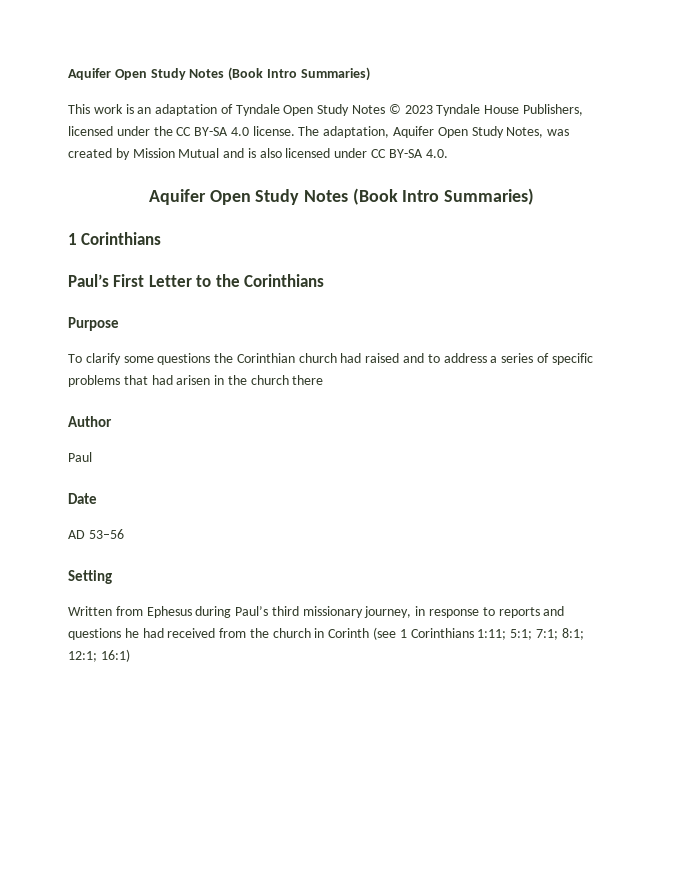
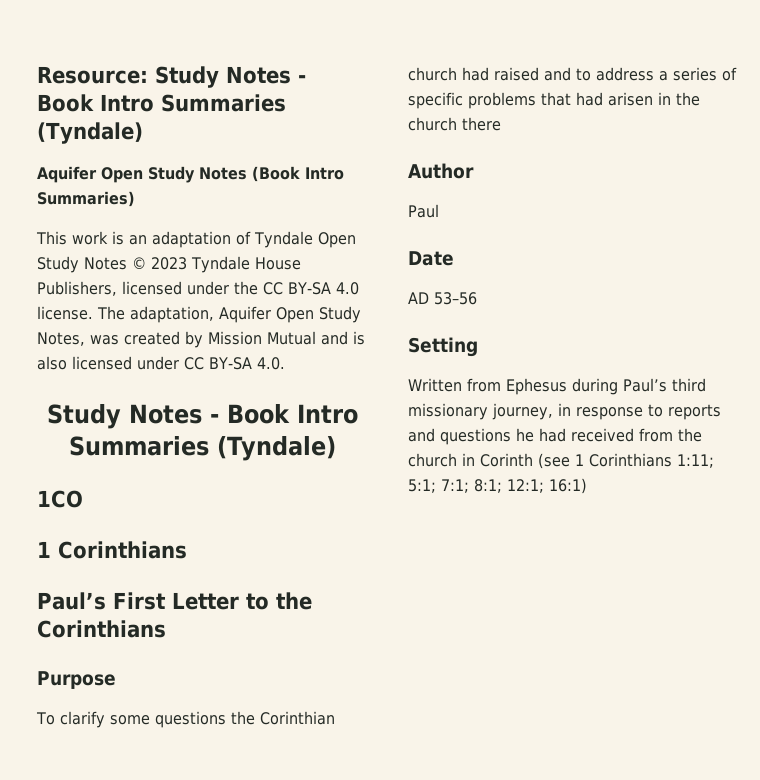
(68, 74) none -> [37,66,306,88] [37,94,286,112] [37,122,143,144] Resource: Study Notes - Book Intro Summaries (Tyndale) //
[148,188,535,205] Aquifer Open Study Notes (Book Intro Summaries) -> [47,404,358,429] [68,436,337,461] [37,490,83,508] Study Notes - Book Intro Summaries (Tyndale) // 1CO

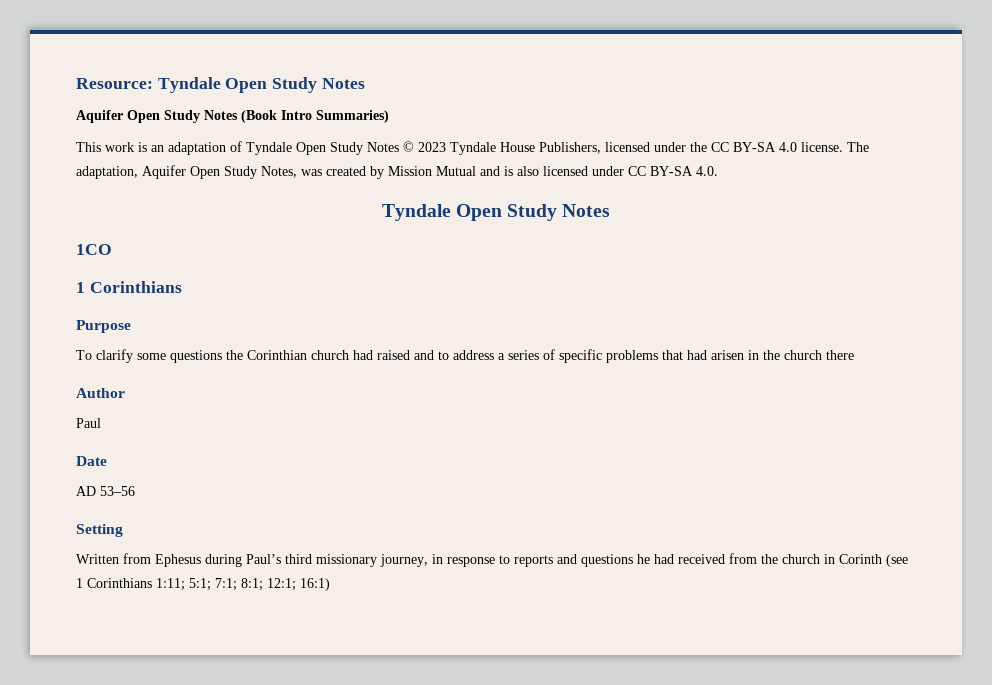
[155,66,306,88] [37,94,286,112] [37,122,143,144] Study Notes - Book Intro Summaries (Tyndale) -> [157,77,365,93] Tyndale Open Study Notes
[47,404,358,429] [68,436,337,461] [37,490,83,508] [37,541,187,559] [37,592,312,610] Study Notes - Book Intro Summaries (Tyndale) // 1CO // 1 Corinthians // Paul’s First Letter to the -> [381,204,611,221] [76,244,112,255] [76,282,85,293] Tyndale Open Study Notes // 1CO // 1

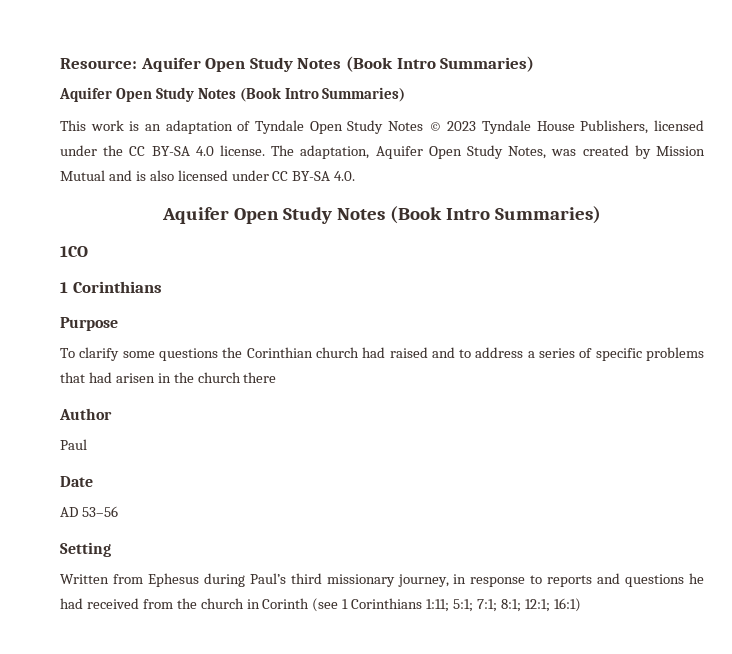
[157,77,365,93] Tyndale Open Study Notes -> [140,56,535,72] Aquifer Open Study Notes (Book Intro Summaries)
[381,204,611,221] Tyndale Open Study Notes -> [162,206,601,224] Aquifer Open Study Notes (Book Intro Summaries)

